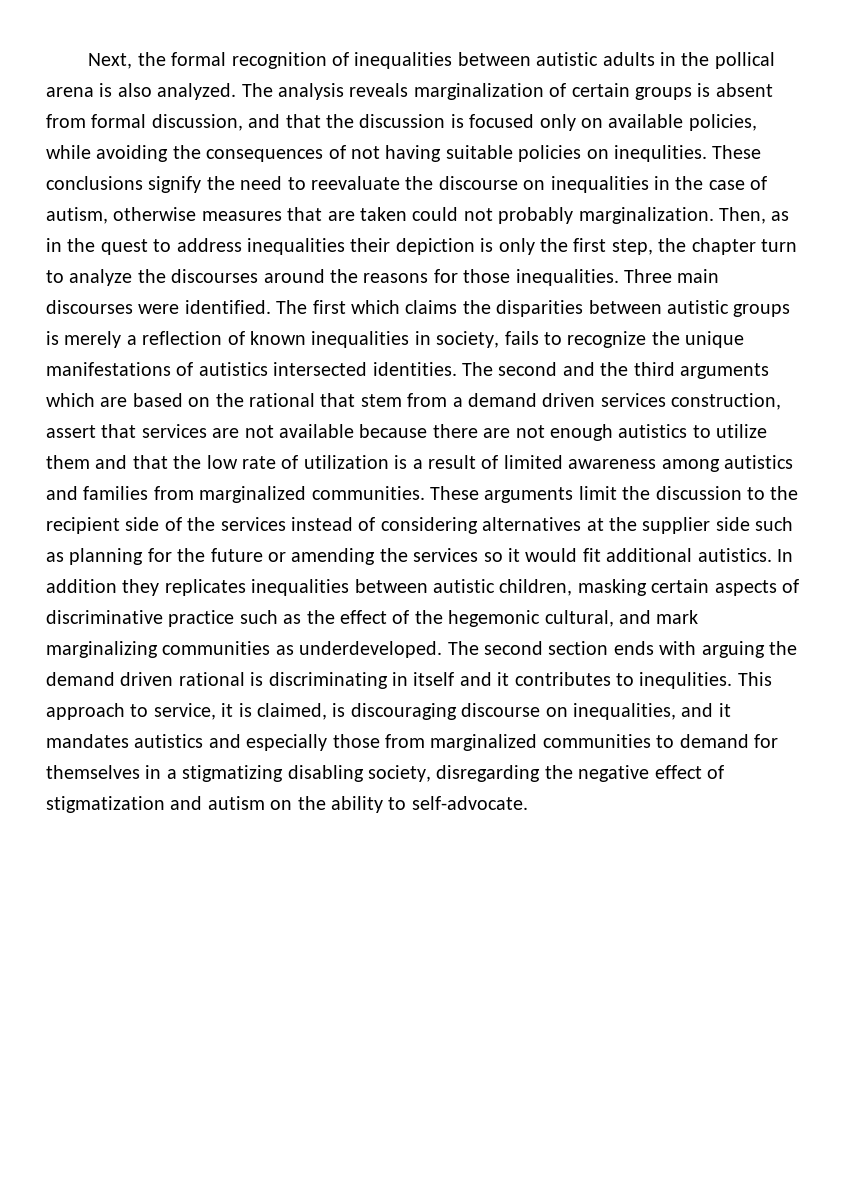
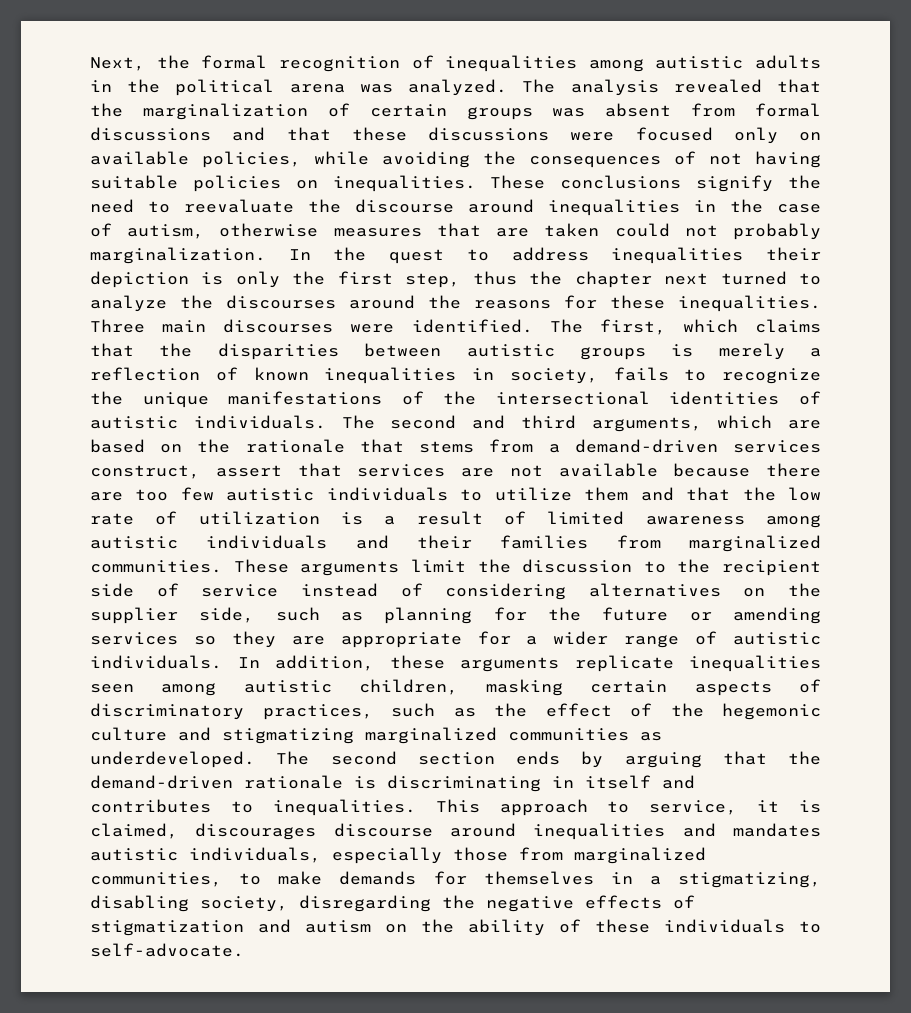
[457,52,531,66] between -> [588,59,644,72] among
[714,52,775,69] [46,83,409,100] pollical arena is also analyzed. The analysis reveals -> [175,79,821,96] [90,103,123,117] political arena was analyzed. The analysis revealed that the
[697,83,711,97] is -> [552,108,586,117] was
[151,114,464,131] discussion, and that the discussion is -> [90,127,615,141] discussions and that these discussions were
[613,145,707,162] inequlities. -> [332,175,476,192] inequalities.
[523,180,546,190] on -> [468,199,534,213] around
[718,207,790,224] [46,238,62,252] Then, as in -> [288,249,311,260] In
(653, 247) none -> [472,271,517,285] thus
[760,239,797,252] turn -> [664,271,787,285] next turned
[463,269,511,283] those -> [610,295,665,309] these
[312,300,346,314] first -> [599,319,666,335] first,
(458, 307) none -> [90,343,134,357] that
[198,362,769,379] autistics intersected identities. The second and the third arguments -> [443,391,821,405] [90,415,702,432] the intersectional identities of autistic individuals. The second and third arguments,
[249,393,782,410] rational that stem from a demand driven services construction, -> [245,439,821,453] [90,465,200,479] rationale that stems from a demand-driven services construct,
[515,424,688,441] not enough autistics -> [135,487,448,501] too few autistic individuals
[723,455,793,469] [46,486,78,500] autistics and -> [90,535,472,549] autistic individuals and their
[187,517,286,531] the services -> [201,584,279,597] service
[586,518,604,531] at -> [743,588,766,597] on
[715,517,750,531] side -> [199,607,255,623] side,
[379,548,408,562] the -> (821, 615) none
[507,548,793,562] [46,579,428,596] it would fit additional autistics. In addition they replicates inequalities between -> [231,631,821,648] [90,655,821,672] [90,683,217,696] they are appropriate for a wider range of autistic individuals. In addition, these arguments replicate inequalities seen among
[46,610,235,627] discriminative practice -> [90,703,373,720] discriminatory practices,
[544,610,699,627] [46,641,158,658] cultural, and mark marginalizing -> [90,727,497,744] culture and stigmatizing marginalized
[659,641,797,658] [46,672,245,686] with arguing the demand driven rational -> [581,751,821,768] [90,775,343,789] by arguing that the demand-driven rationale
[497,672,510,686] it -> (695, 782) none
[639,672,733,689] inequlities. -> [272,799,416,816] inequalities.
[332,703,731,720] [46,734,749,751] is discouraging discourse on inequalities, and it mandates autistics and especially those from marginalized communities to demand -> [195,823,821,840] [90,847,706,864] [90,871,417,887] discourages discourse around inequalities and mandates autistic individuals, especially those from marginalized communities, to make demands
[182,765,284,782] stigmatizing -> [678,872,821,888] stigmatizing,
[654,765,702,779] effect -> [585,895,662,909] effects
(383, 804) none -> [559,919,785,933] of these individuals

